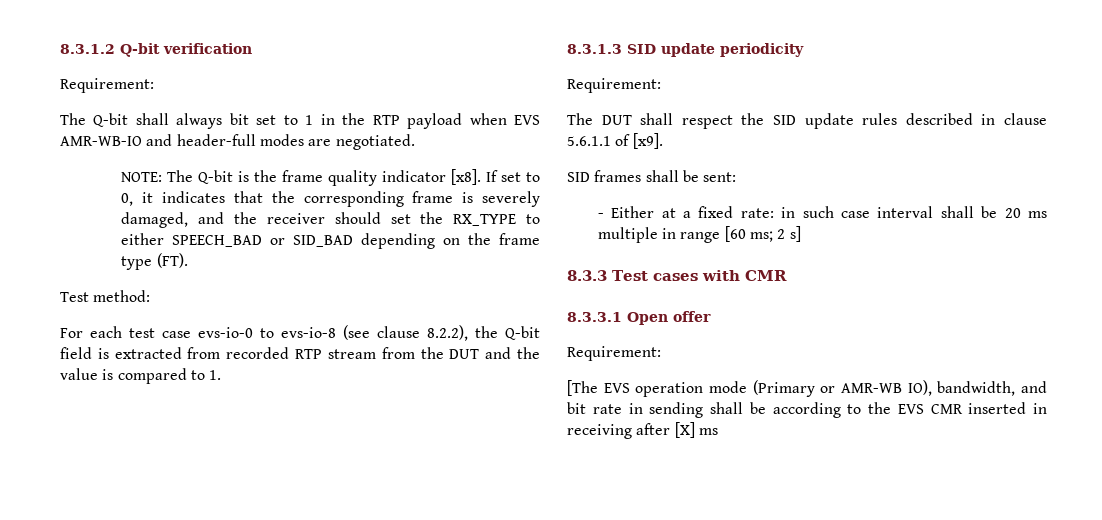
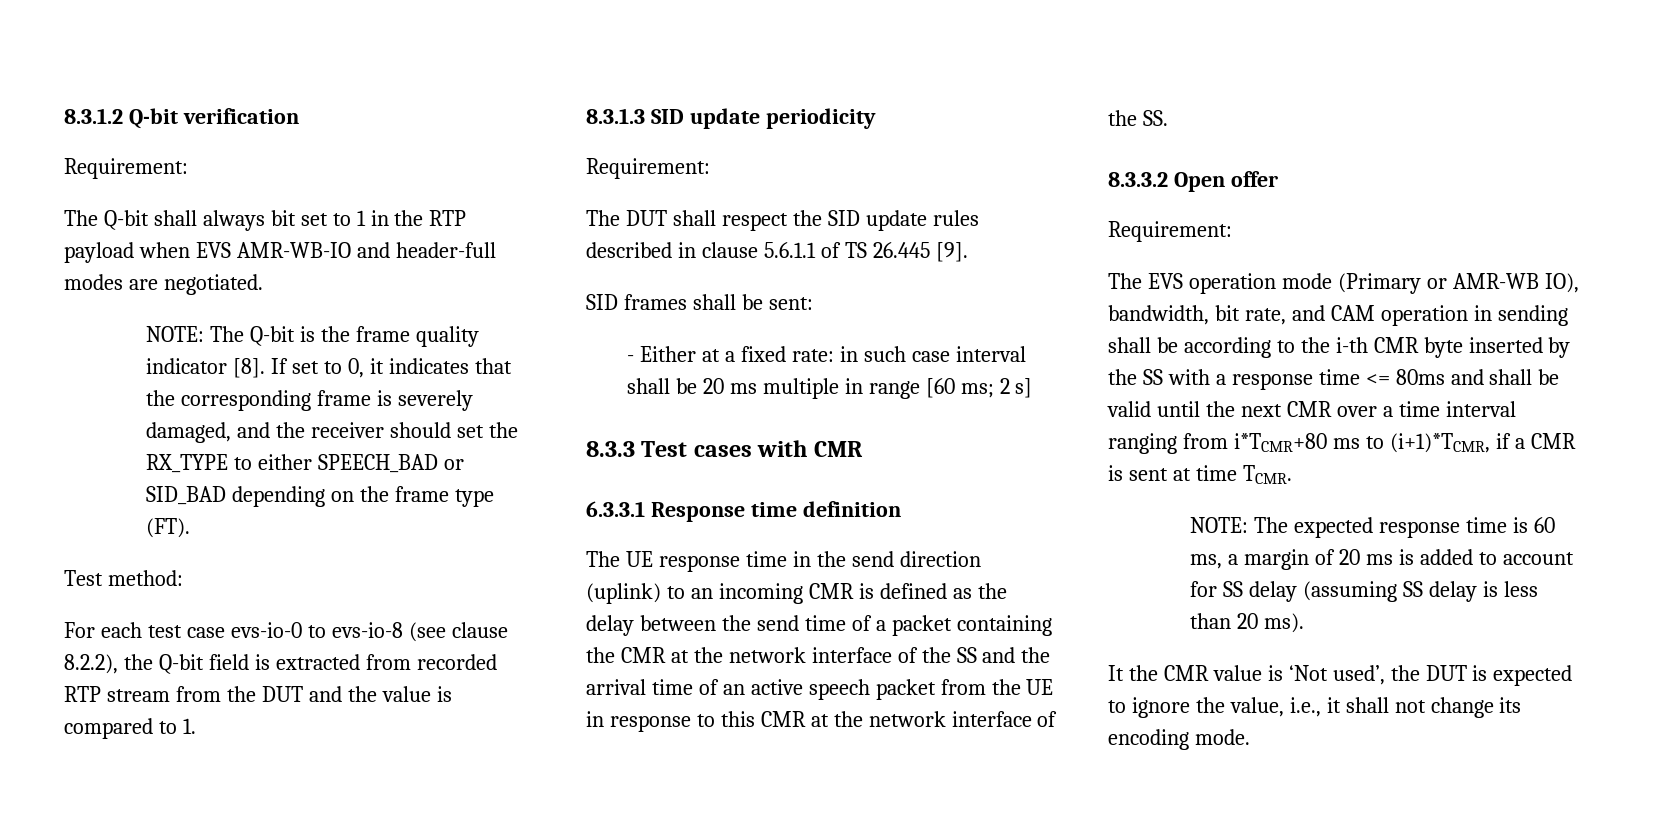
[451,169,482,185] [x8]. -> [233,358,266,378] [8].
[632,133,663,149] [x9]. -> [844,242,968,262] TS 26.445 [9].
[567,312,622,322] 8.3.3.1 -> [586,501,901,522] [586,551,981,572] [586,583,1007,604] [586,615,1052,636] [586,647,1051,663] [586,679,1054,700] [586,711,1058,732] [1108,110,1168,126] [1108,172,1168,187] 6.3.3.1 Response time definition // The UE response time in the send direction (uplink) to an incoming CMR is defined as the delay between the send time of a packet containing the CMR at the network interface of the SS and the arrival time of an active speech packet from the UE in response to this CMR at the network interface of the SS. // 8.3.3.2
[567,380,598,396] [The -> [1108,273,1142,289] The
[1021,381,1047,393] [567,402,622,414] and bit rate -> [1214,305,1468,326] bit rate, and CAM operation
[897,402,1047,414] [567,422,718,439] EVS CMR inserted in receiving after [X] ms -> [1335,337,1571,358] [1108,369,1560,390] [1107,401,1516,417] [1108,433,1576,454] [1108,465,1292,484] [1190,517,1555,538] [1190,549,1574,570] [1190,581,1538,602] [1190,613,1305,633] [1108,665,1573,686] [1108,697,1522,718] [1108,729,1250,750] i-th CMR byte inserted by the SS with a response time <= 80ms and shall be valid until the next CMR over a time interval ranging from i*TCMR+80 ms to (i+1)*TCMR, if a CMR is sent at time TCMR. // NOTE: The expected response time is 60 ms, a margin of 20 ms is added to account for SS delay (assuming SS delay is less than 20 ms). // It the CMR value is ‘Not used’, the DUT is expected to ignore the value, i.e., it shall not change its encoding mode.

